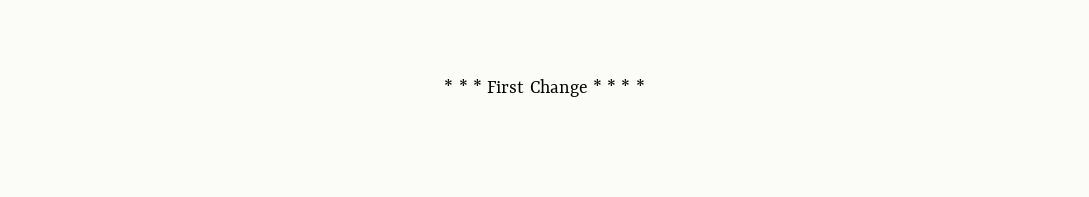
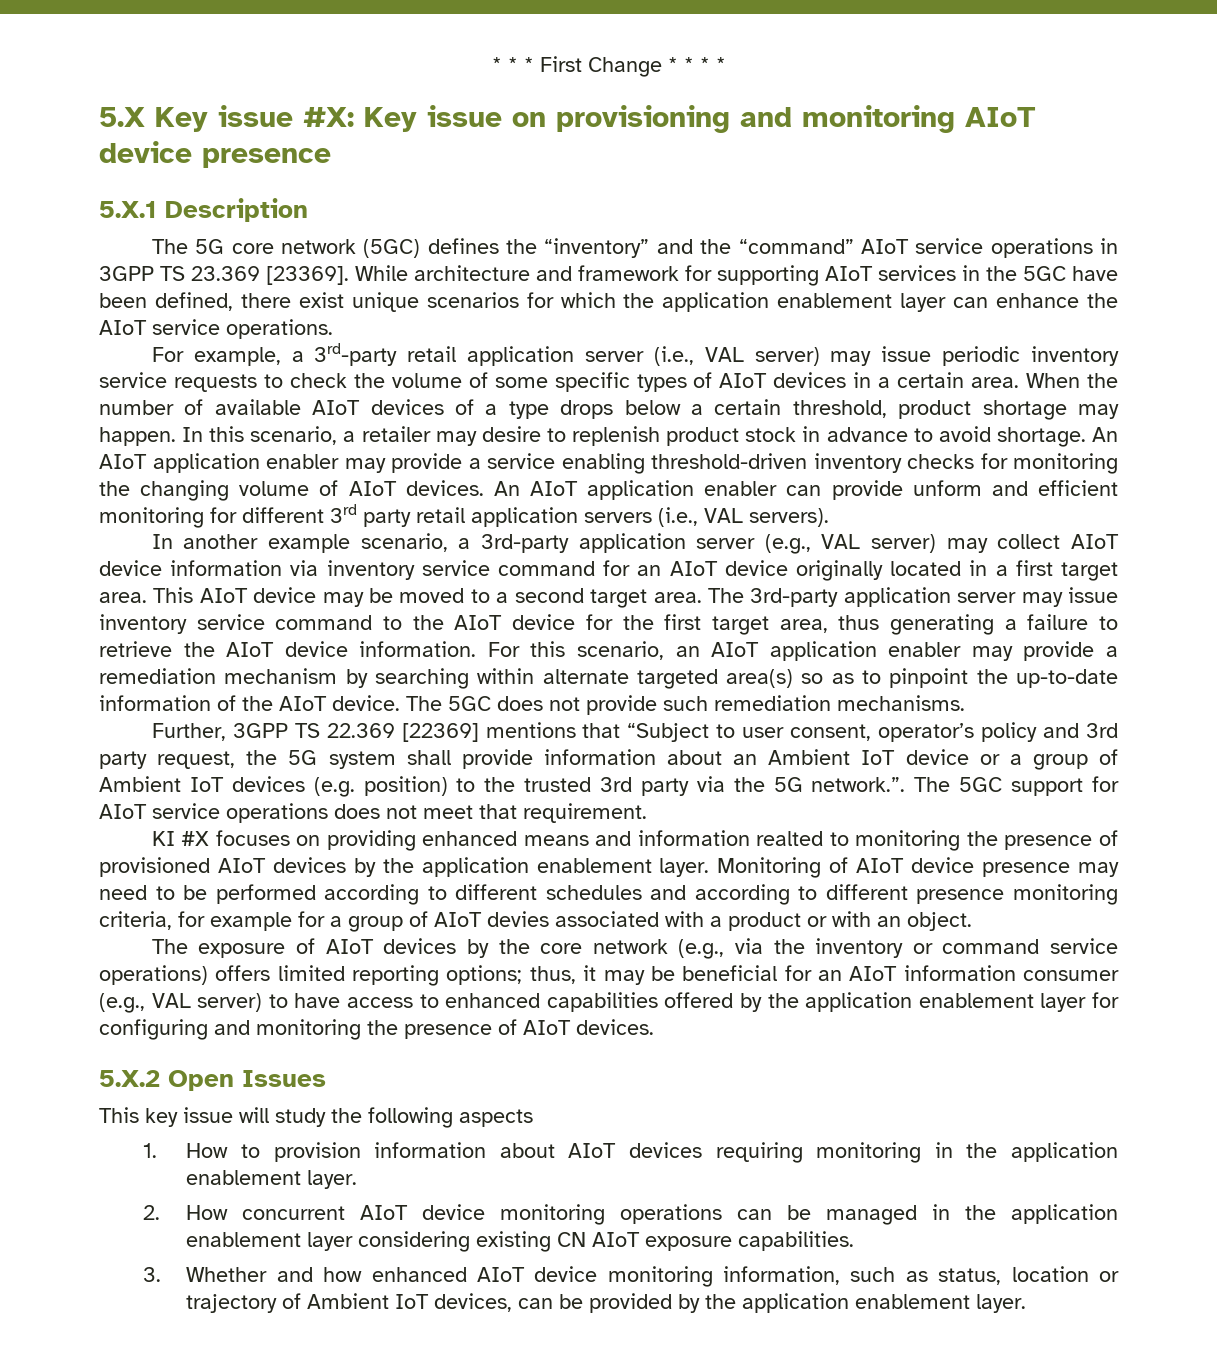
(645, 86) none -> [99,105,1036,133] [99,141,331,168] [99,198,308,222] [151,238,1119,258] [99,265,1118,286] [99,292,1118,312] [99,319,333,339] [151,343,1120,366] [99,372,1119,392] [99,399,1119,420] [99,426,1118,447] [99,453,1118,474] [99,480,1118,501] [99,504,829,528] [151,533,1119,554] [99,560,1119,581] [99,587,1118,608] [99,614,1118,635] [99,641,1118,661] [99,668,1118,689] [99,695,965,715] [151,722,1119,742] [99,749,1118,770] [99,776,1119,797] [99,803,647,823] [151,830,1119,851] [99,857,1119,878] [99,884,1118,905] [99,911,972,932] [151,938,1118,959] [99,965,1119,986] [99,992,1120,1013] [99,1019,654,1040] [99,1070,326,1091] [99,1107,533,1128] [142,1142,1118,1163] [186,1170,358,1189] [142,1204,1118,1225] [186,1231,855,1252] [142,1266,1119,1287] [186,1293,1027,1313] // 5.X Key issue #X: Key issue on provisioning and monitoring AIoT device presence // 5.X.1 Description // The 5G core network (5GC) defines the “inventory” and the “command” AIoT service operations in 3GPP TS 23.369 [23369]. While architecture and framework for supporting AIoT services in the 5GC have been defined, there exist unique scenarios for which the application enablement layer can enhance the AIoT service operations. // For example, a 3rd-party retail application server (i.e., VAL server) may issue periodic inventory service requests to check the volume of some specific types of AIoT devices in a certain area. When the number of available AIoT devices of a type drops below a certain threshold, product shortage may happen. In this scenario, a retailer may desire to replenish product stock in advance to avoid shortage. An AIoT application enabler may provide a service enabling threshold-driven inventory checks for monitoring the changing volume of AIoT devices. An AIoT application enabler can provide unform and efficient monitoring for different 3rd party retail application servers (i.e., VAL servers). // In another example scenario, a 3rd-party application server (e.g., VAL server) may collect AIoT device information via inventory service command for an AIoT device originally located in a first target area. This AIoT device may be moved to a second target area. The 3rd-party application server may issue inventory service command to the AIoT device for the first target area, thus generating a failure to retrieve the AIoT device information. For this scenario, an AIoT application enabler may provide a remediation mechanism by searching within alternate targeted area(s) so as to pinpoint the up-to-date information of the AIoT device. The 5GC does not provide such remediation mechanisms. // Further, 3GPP TS 22.369 [22369] mentions that “Subject to user consent, operator’s policy and 3rd party request, the 5G system shall provide information about an Ambient IoT device or a group of Ambient IoT devices (e.g. position) to the trusted 3rd party via the 5G network.”. The 5GC support for AIoT service operations does not meet that requirement. // KI #X focuses on providing enhanced means and information realted to monitoring the presence of provisioned AIoT devices by the application enablement layer. Monitoring of AIoT device presence may need to be performed according to different schedules and according to different presence monitoring criteria, for example for a group of AIoT devies associated with a product or with an object. // The exposure of AIoT devices by the core network (e.g., via the inventory or command service operations) offers limited reporting options; thus, it may be beneficial for an AIoT information consumer (e.g., VAL server) to have access to enhanced capabilities offered by the application enablement layer for configuring and monitoring the presence of AIoT devices. // 5.X.2 Open Issues // This key issue will study the following aspects // 1. How to provision information about AIoT devices requiring monitoring in the application enablement layer. // 2. How concurrent AIoT device monitoring operations can be managed in the application enablement layer considering existing CN AIoT exposure capabilities. // 3. Whether and how enhanced AIoT device monitoring information, such as status, location or trajectory of Ambient IoT devices, can be provided by the application enablement layer.

